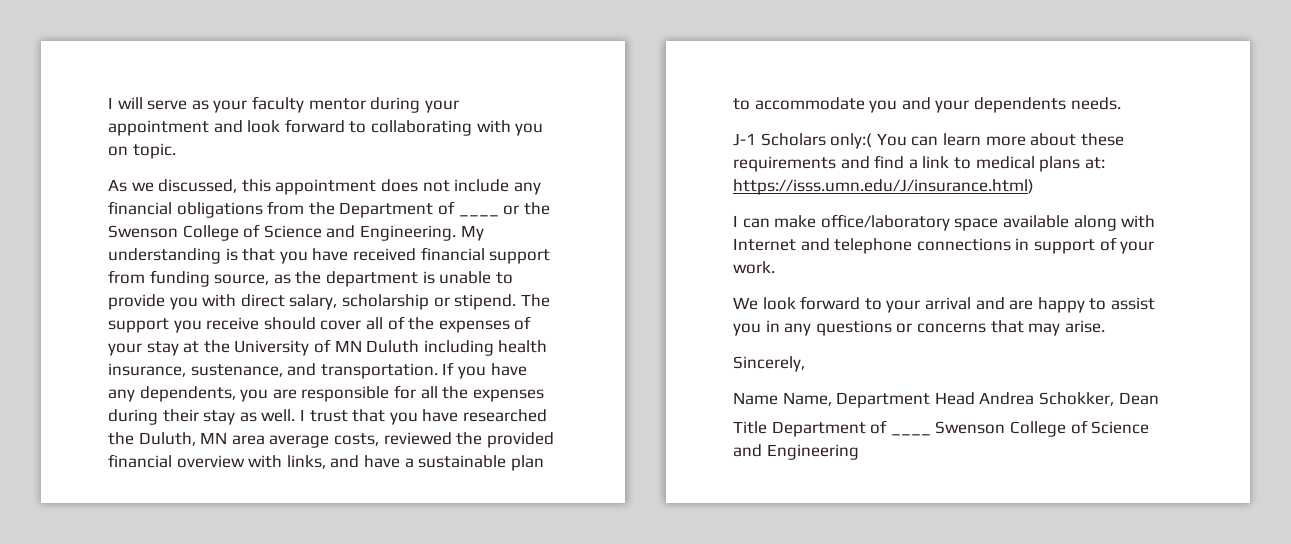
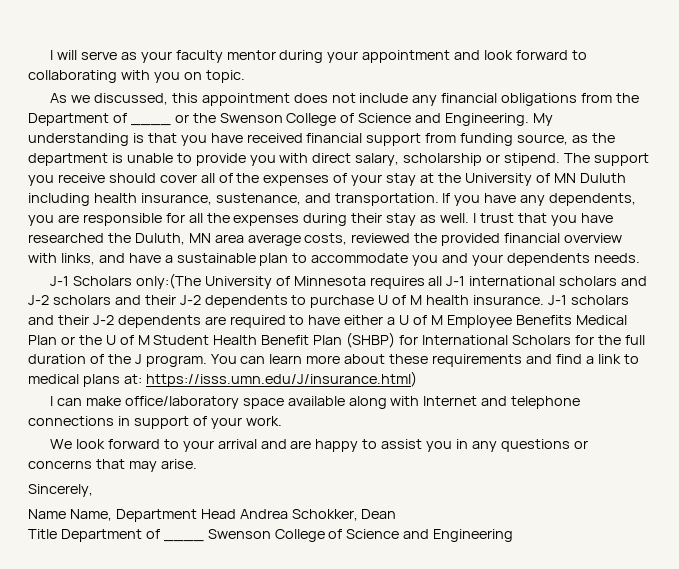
[830,133,873,149] only:( -> [135,273,648,289] [28,295,629,308] [28,315,627,328] [28,332,645,348] [28,354,207,367] only:(The University of Minnesota requires all J-1 international scholars and J-2 scholars and their J-2 dependents to purchase U of M health insurance. J-1 scholars and their J-2 dependents are required to have either a U of M Employee Benefits Medical Plan or the U of M Student Health Benefit Plan (SHBP) for International Scholars for the full duration of the J program.

